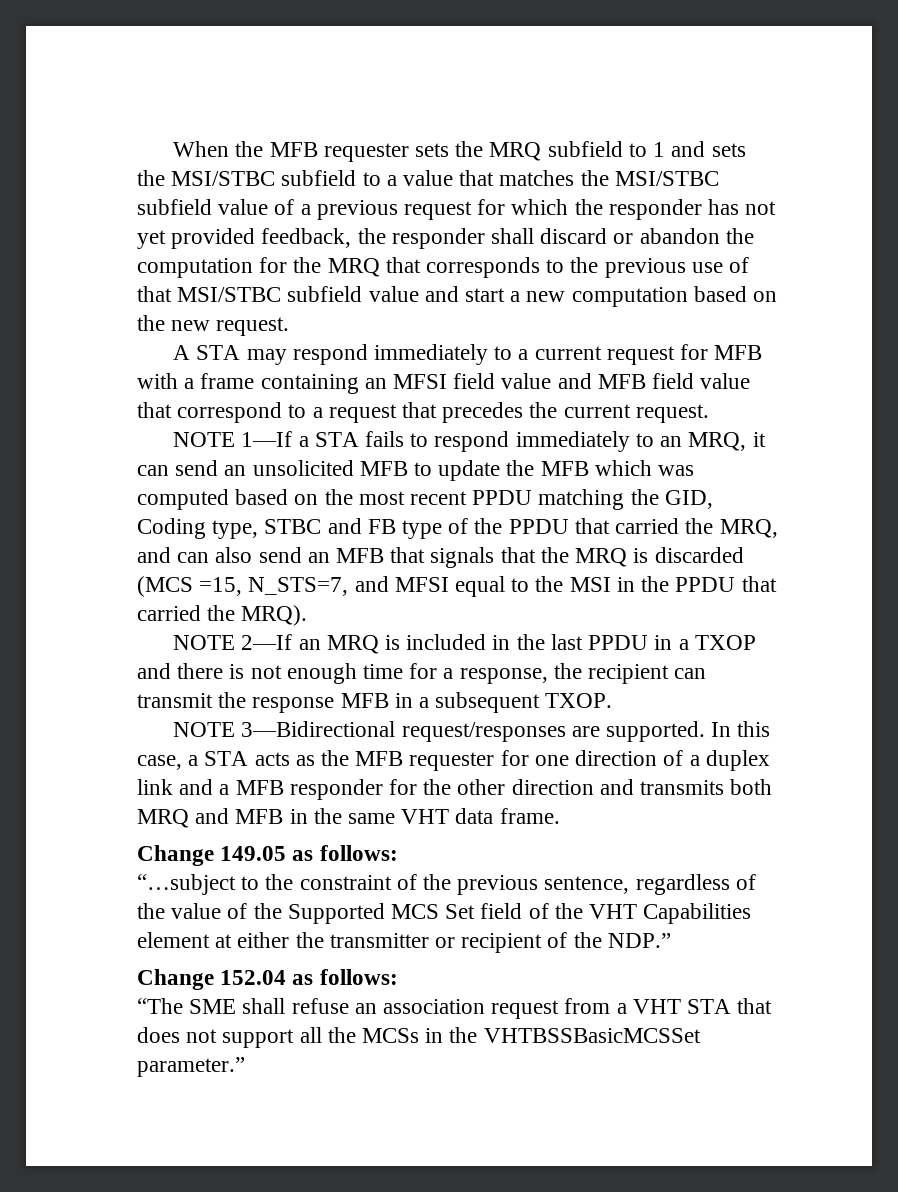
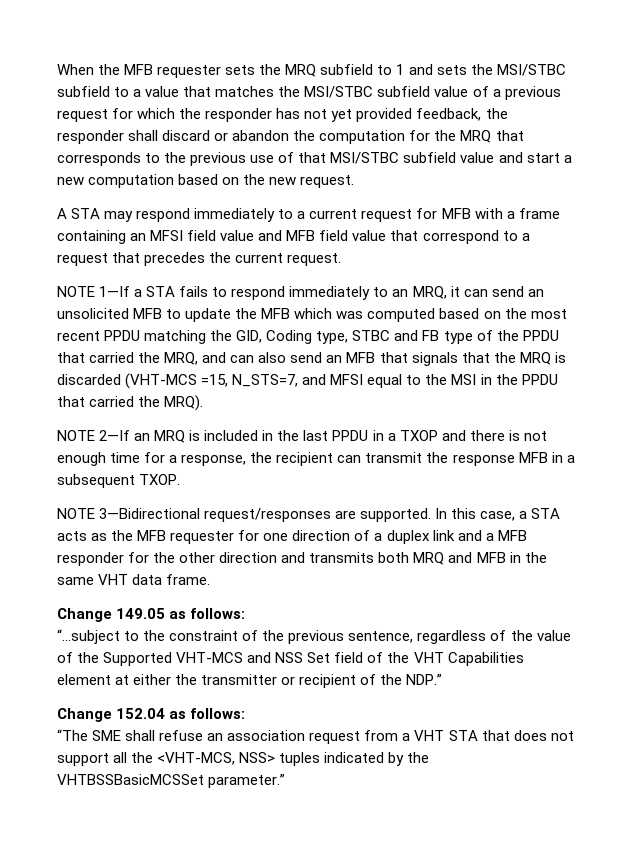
[137,576,193,597] (MCS -> [125,373,198,389] (VHT-MCS
[391,904,440,919] MCS -> [176,652,304,663] VHT-MCS and NSS
[362,1028,444,1043] MCSs in -> [157,752,405,766] <VHT-MCS, NSS> tuples indicated by

